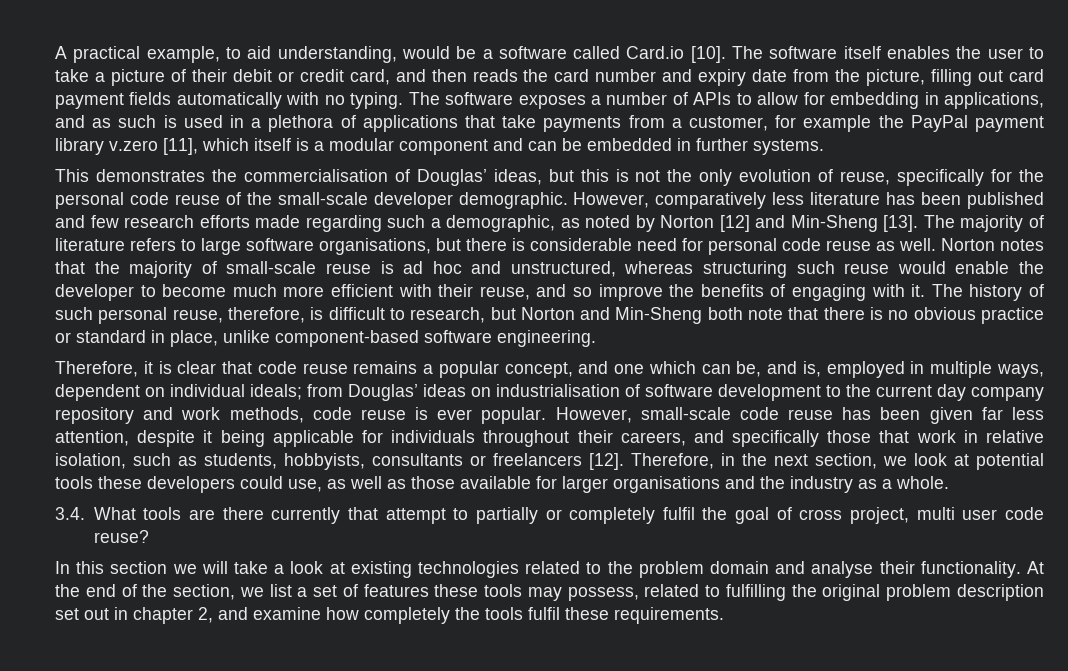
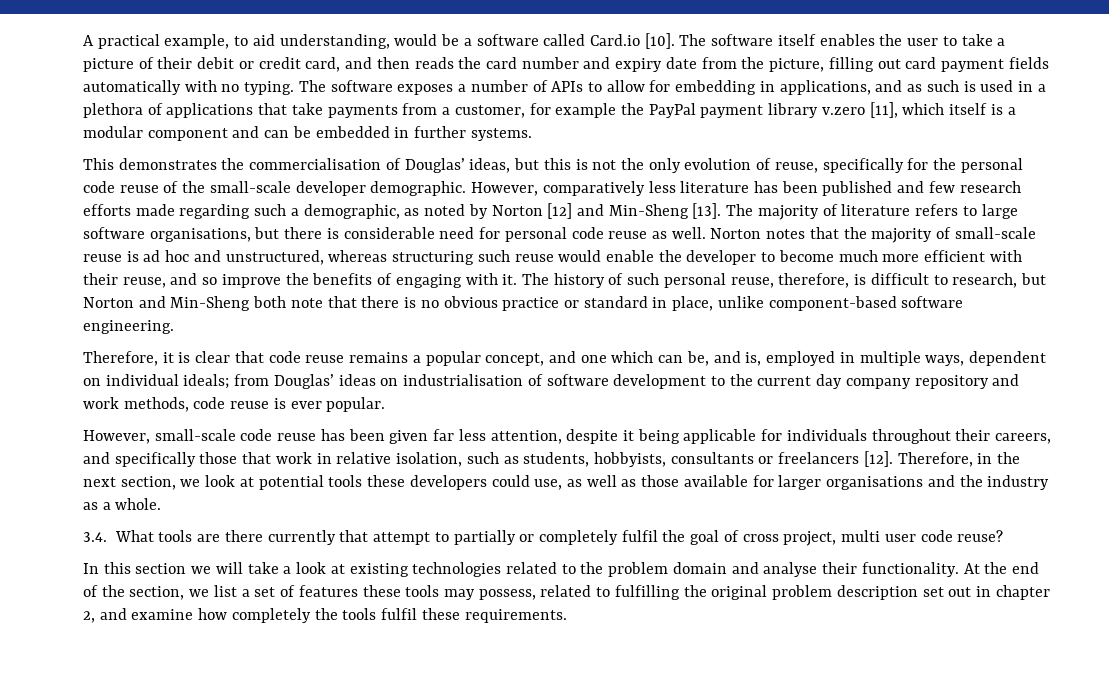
(547, 415) none -> (386, 404) //

